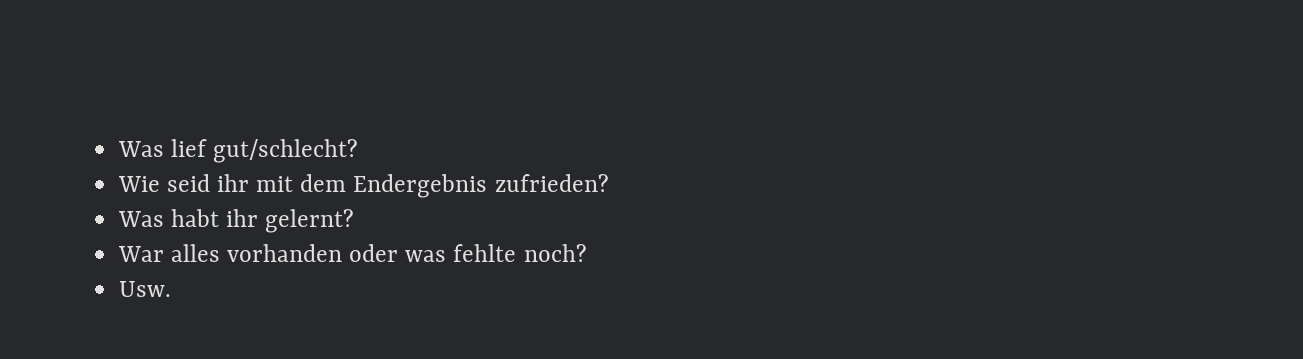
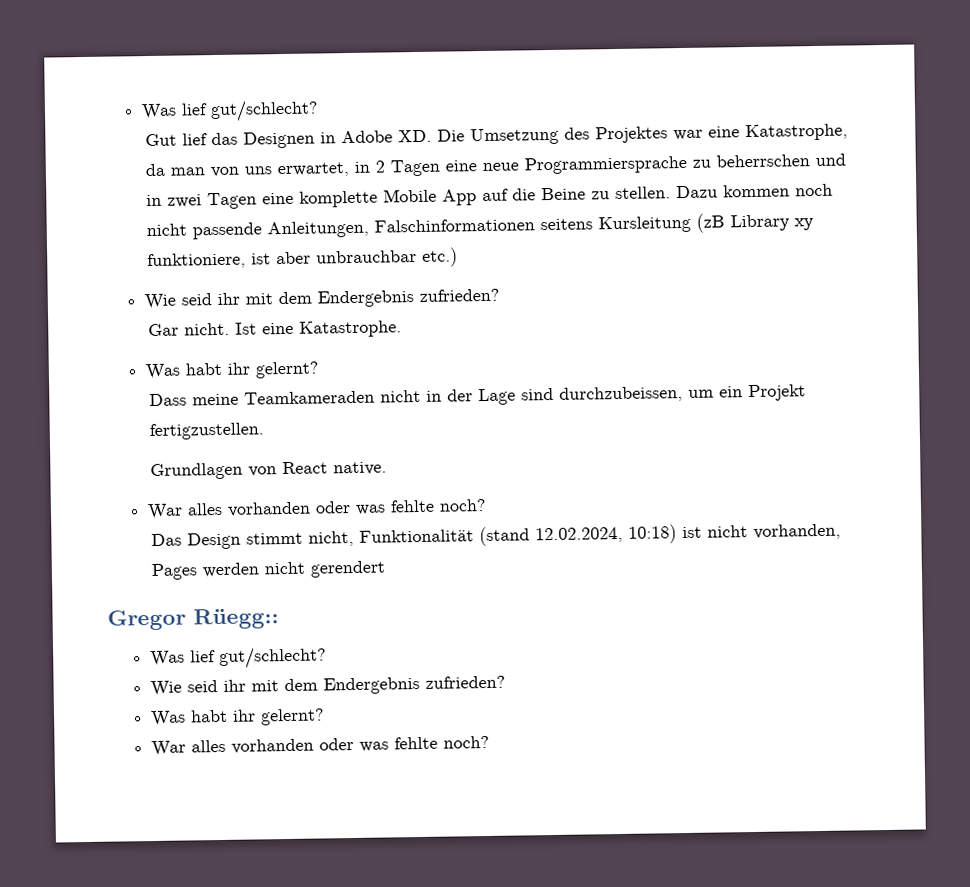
[117,139,358,163] Was lief gut/schlecht? -> [140,99,319,123] [145,123,849,149] [145,153,847,178] [146,183,834,210] [146,213,815,240] [147,247,459,270] [143,288,500,310] [148,320,403,338] [144,361,319,380] [149,384,807,407] [149,422,265,441] [150,461,388,481] [146,498,487,520] [151,523,842,550] [151,560,386,581] [107,608,279,631] [149,646,327,670] Was lief gut/schlecht? // Gut lief das Designen in Adobe XD. Die Umsetzung des Projektes war eine Katastrophe, da man von uns erwartet, in 2 Tagen eine neue Programmiersprache zu beherrschen und in zwei Tagen eine komplette Mobile App auf die Beine zu stellen. Dazu kommen noch nicht passende Anleitungen, Falschinformationen seitens Kursleitung (zB Library xy funktioniere, ist aber unbrauchbar etc.) // Wie seid ihr mit dem Endergebnis zufrieden? // Gar nicht. Ist eine Katastrophe. // Was habt ihr gelernt? // Dass meine Teamkameraden nicht in der Lage sind durchzubeissen, um ein Projekt fertigzustellen. // Grundlagen von React native. // War alles vorhanden oder was fehlte noch? // Das Design stimmt nicht, Funktionalität (stand 12.02.2024, 10:18) ist nicht vorhanden, Pages werden nicht gerendert // Gregor Rüegg:: // Was lief gut/schlecht?
[118,281,171,297] // Usw. -> (490, 742) none

